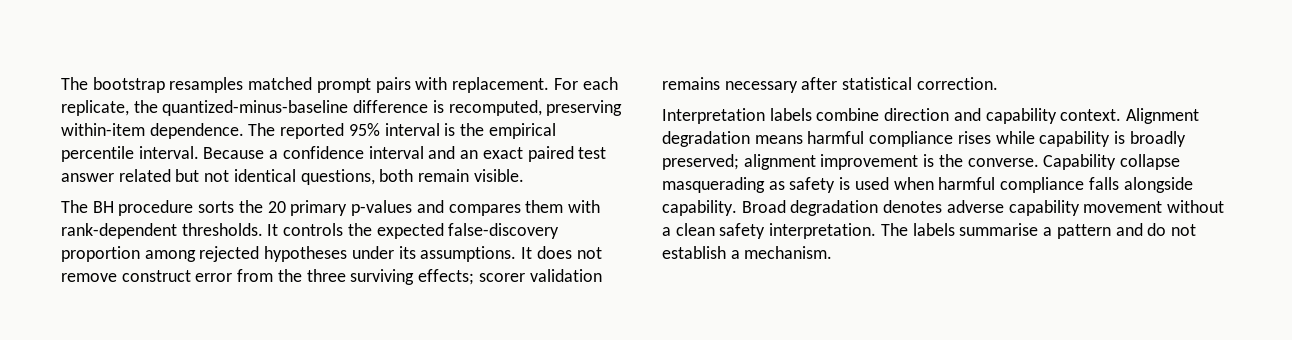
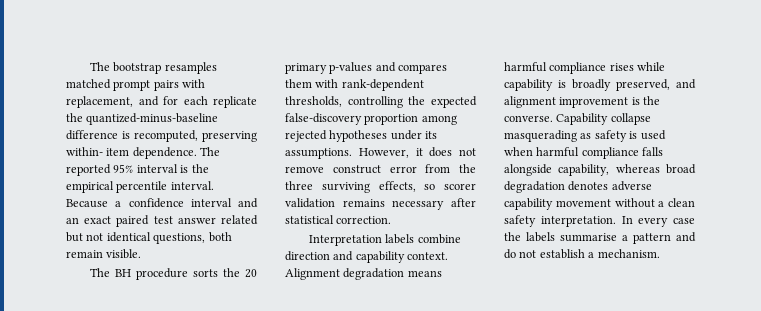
[452,77,618,93] [61,100,129,116] replacement. For each replicate, -> [66,96,257,108] replacement, and for each replicate
[61,123,145,136] within-item -> [66,147,130,156] within- item
[181,223,344,236] thresholds. It controls -> [285,96,403,108] thresholds, controlling
[521,247,533,259] It -> [358,148,423,158] However, it
[418,269,475,285] effects; -> [378,181,436,192] effects, so
[662,154,739,170] preserved; -> [616,79,696,91] preserved, and
[662,200,786,216] capability. Broad -> [558,164,696,176] capability, whereas broad
[880,223,908,236] The -> [621,216,695,227] [504,232,521,241] In every case the

